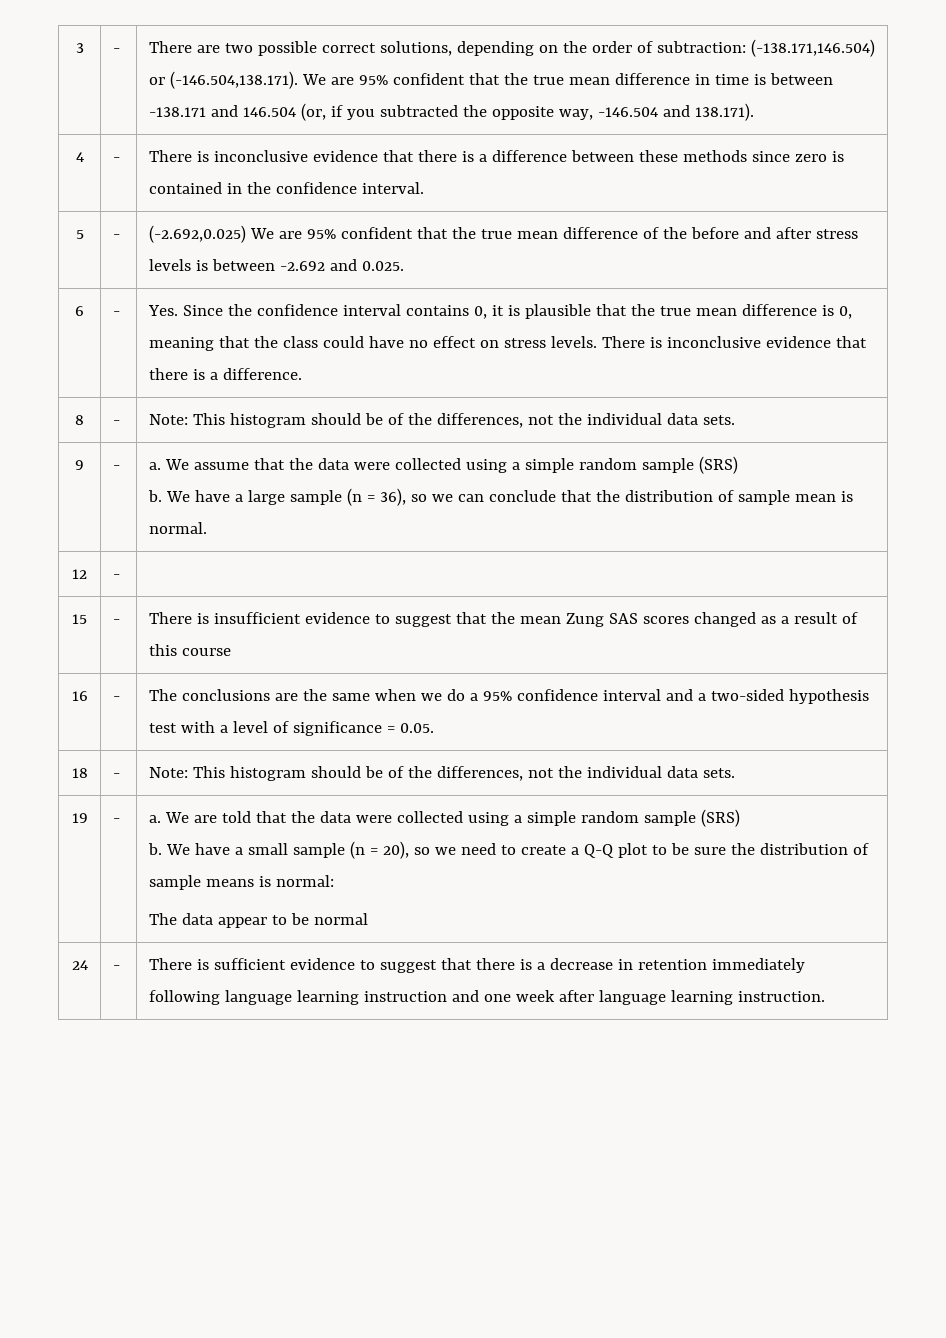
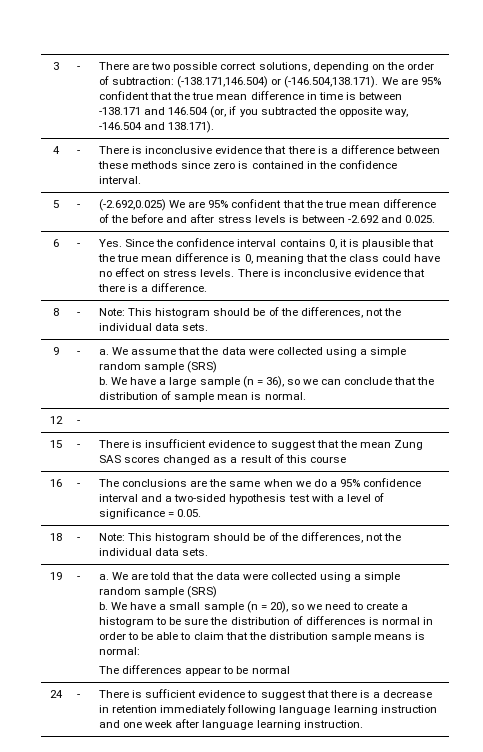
[583,843,648,858] Q-Q plot -> [98,617,154,627] histogram
(869, 849) none -> [305,616,434,625] [98,632,328,640] differences is normal in order to be able to claim that the distribution
[181,913,213,925] data -> [122,665,183,674] differences

